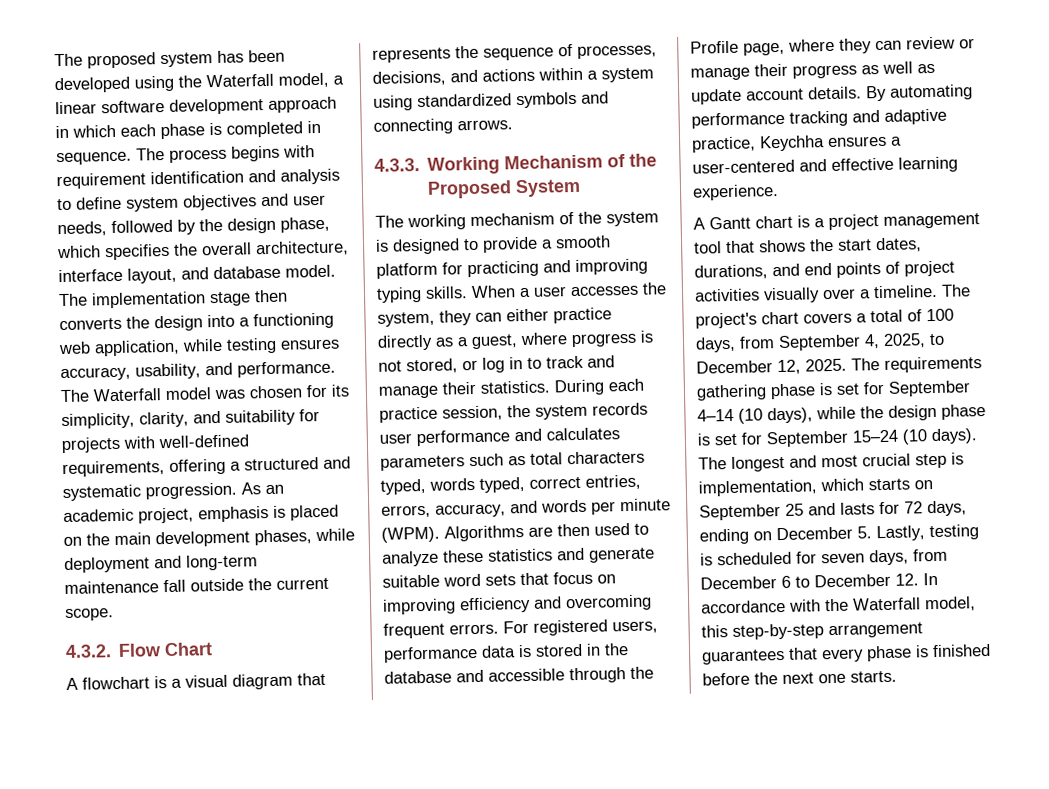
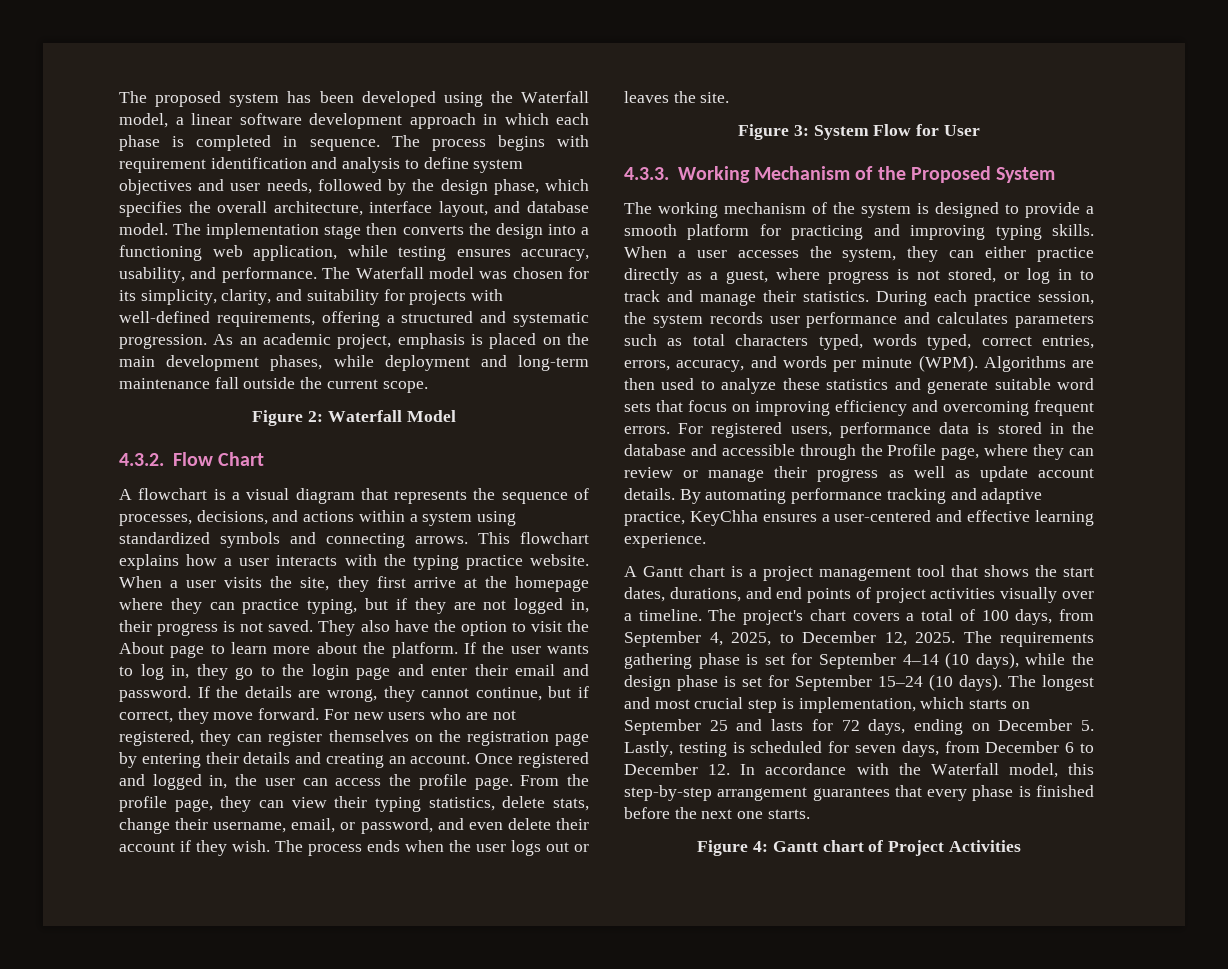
(114, 615) none -> [252,410,456,426] // Figure 2: Waterfall Model
(513, 125) none -> [478,532,589,544] [119,554,589,570] [119,576,589,592] [119,598,589,614] [119,620,589,636] [119,642,589,658] [119,664,589,680] [119,686,590,702] [119,708,516,724] [119,730,589,746] [119,752,589,768] [119,774,589,790] [119,796,589,812] [119,818,589,834] [119,840,589,856] [624,91,730,103] [738,124,980,140] This flowchart explains how a user interacts with the typing practice website. When a user visits the site, they first arrive at the homepage where they can practice typing, but if they are not logged in, their progress is not saved. They also have the option to visit the About page to learn more about the platform. If the user wants to log in, they go to the login page and enter their email and password. If the details are wrong, they cannot continue, but if correct, they move forward. For new users who are not registered, they can register themselves on the registration page by entering their details and creating an account. Once registered and logged in, the user can access the profile page. From the profile page, they can view their typing statistics, delete stats, change their username, email, or password, and even delete their account if they wish. The process ends when the user logs out or leaves the site. // Figure 3: System Flow for User
[759,135,825,152] Keychha -> [689,510,758,526] KeyChha
(897, 676) none -> [697,840,1021,856] // Figure 4: Gantt chart of Project Activities

